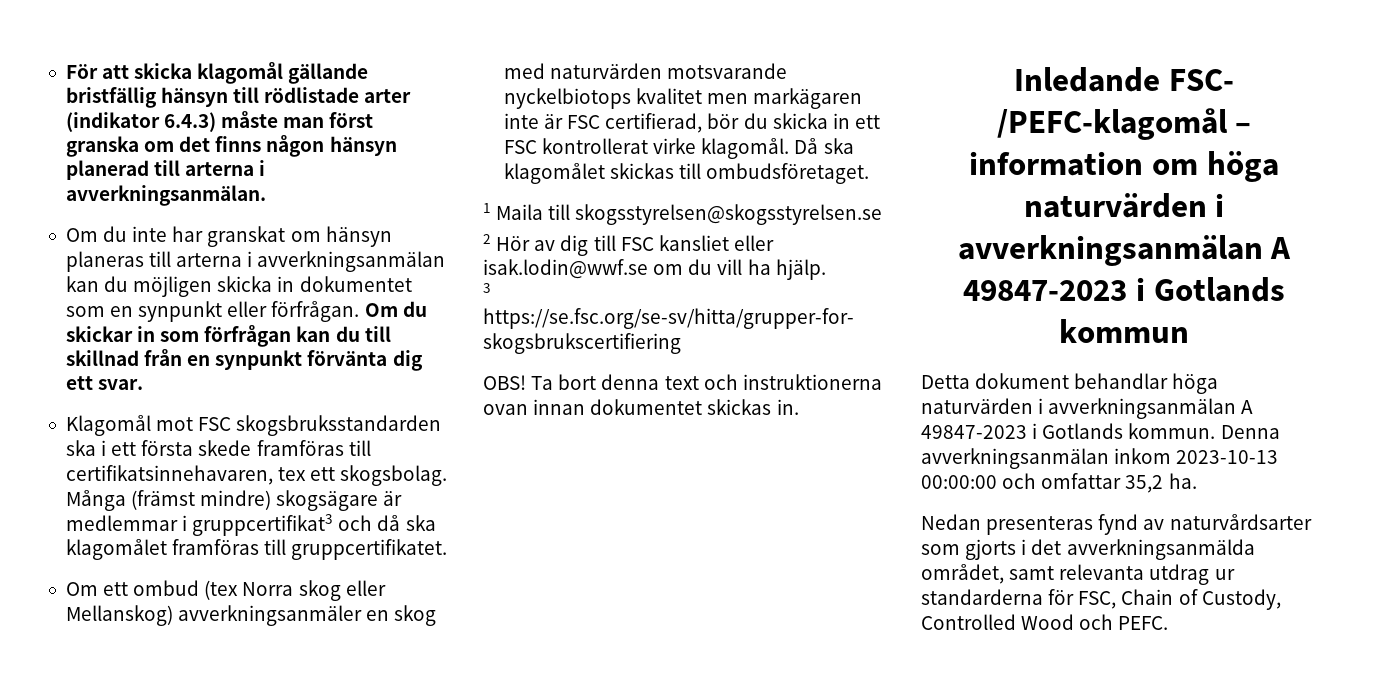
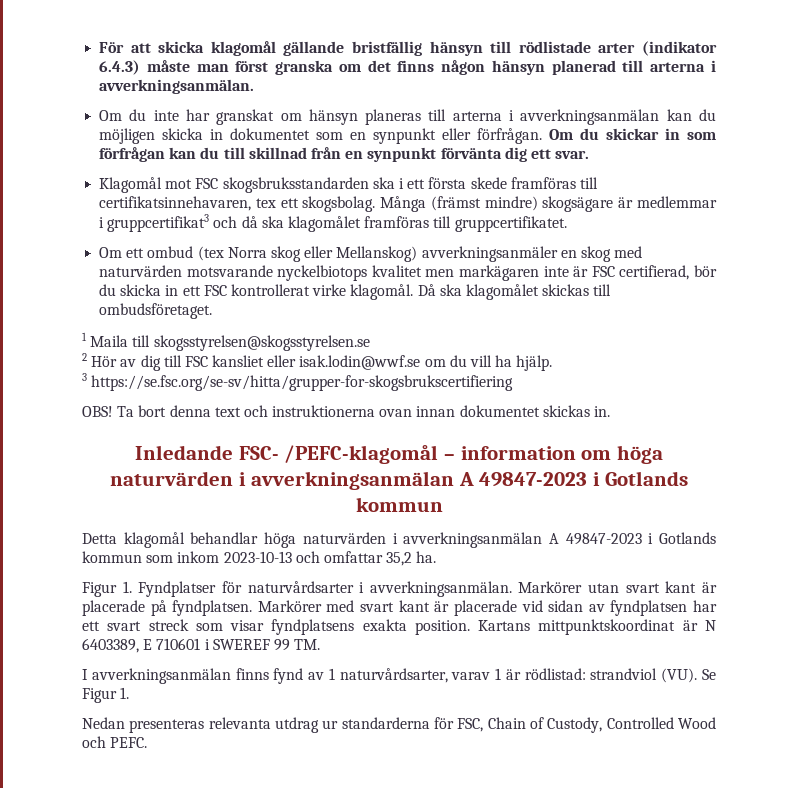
[975,373,1070,389] dokument -> [123,532,185,548] klagomål
[1128,423,1280,439] [921,448,1109,469] kommun. Denna avverkningsanmälan -> [82,551,174,563] kommun som
[921,475,997,489] 00:00:00 -> (292, 557) none
[921,514,1312,535] [921,539,1255,560] [921,564,1055,584] Nedan presenteras fynd av naturvårdsarter som gjorts i det avverkningsanmälda området, samt -> [82,581,717,597] [82,600,718,616] [82,619,716,635] [82,638,321,653] [82,668,716,684] [82,687,130,703] [82,717,205,733] Figur 1. Fyndplatser för naturvårdsarter i avverkningsanmälan. Markörer utan svart kant är placerade på fyndplatsen. Markörer med svart kant är placerade vid sidan av fyndplatsen har ett svart streck som visar fyndplatsens exakta position. Kartans mittpunktskoordinat är N 6403389, E 710601 i SWEREF 99 TM. // I avverkningsanmälan finns fynd av 1 naturvårdsarter, varav 1 är rödlistad: strandviol (VU). Se Figur 1. // Nedan presenteras

